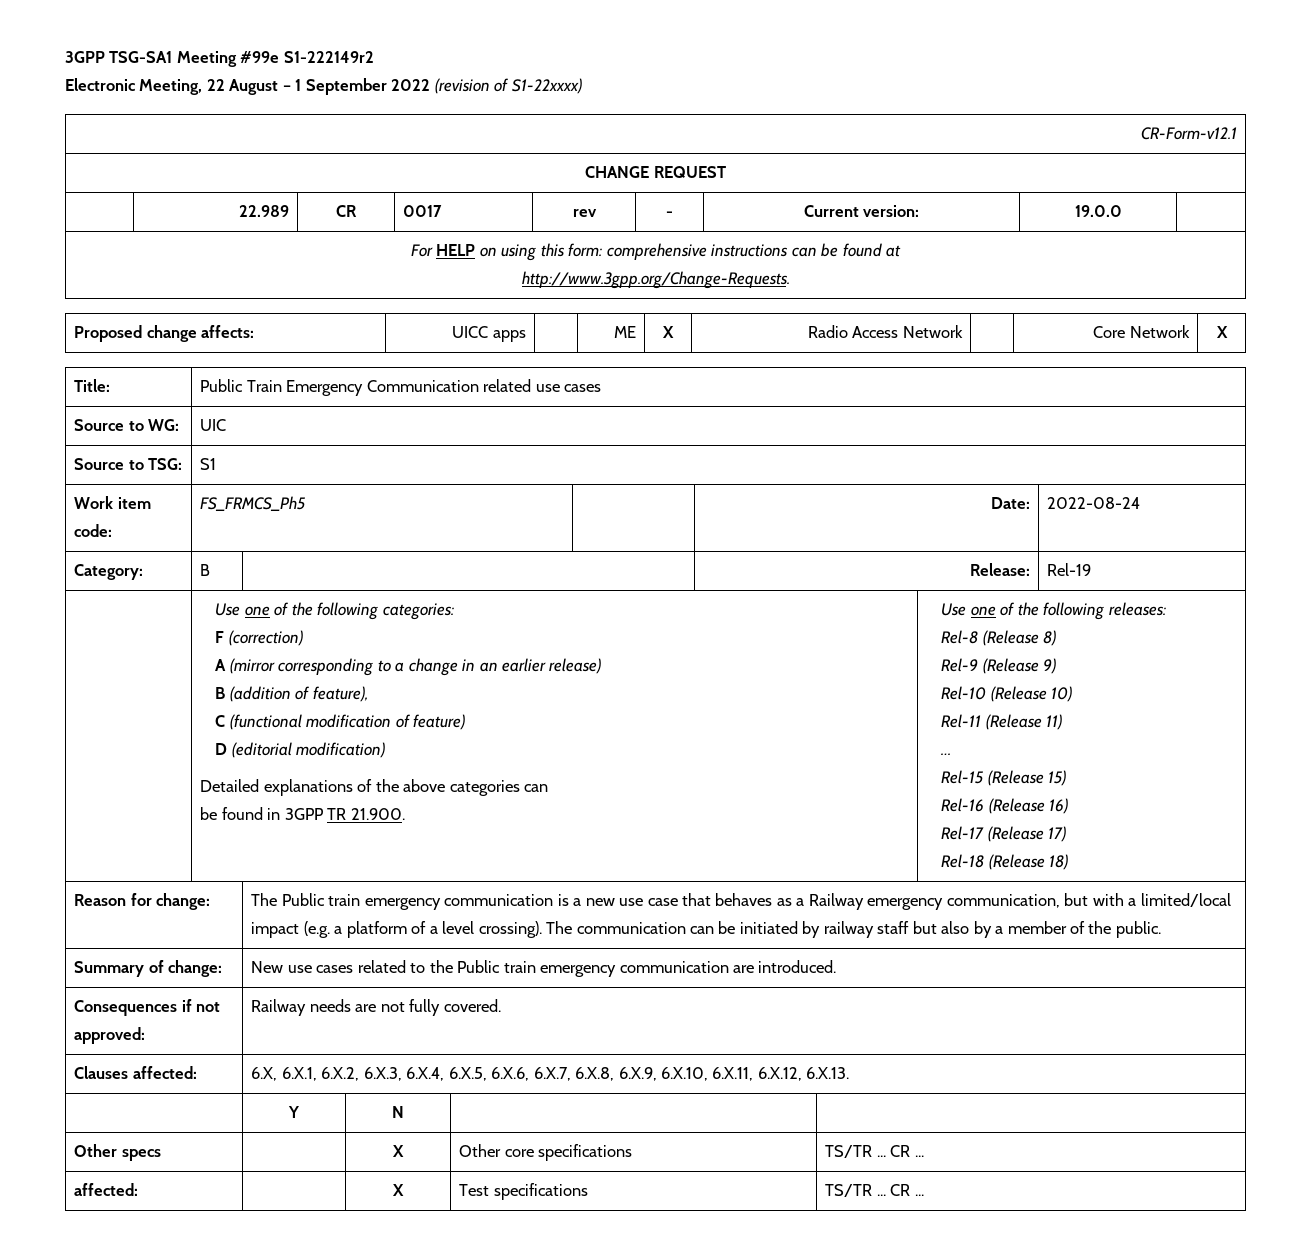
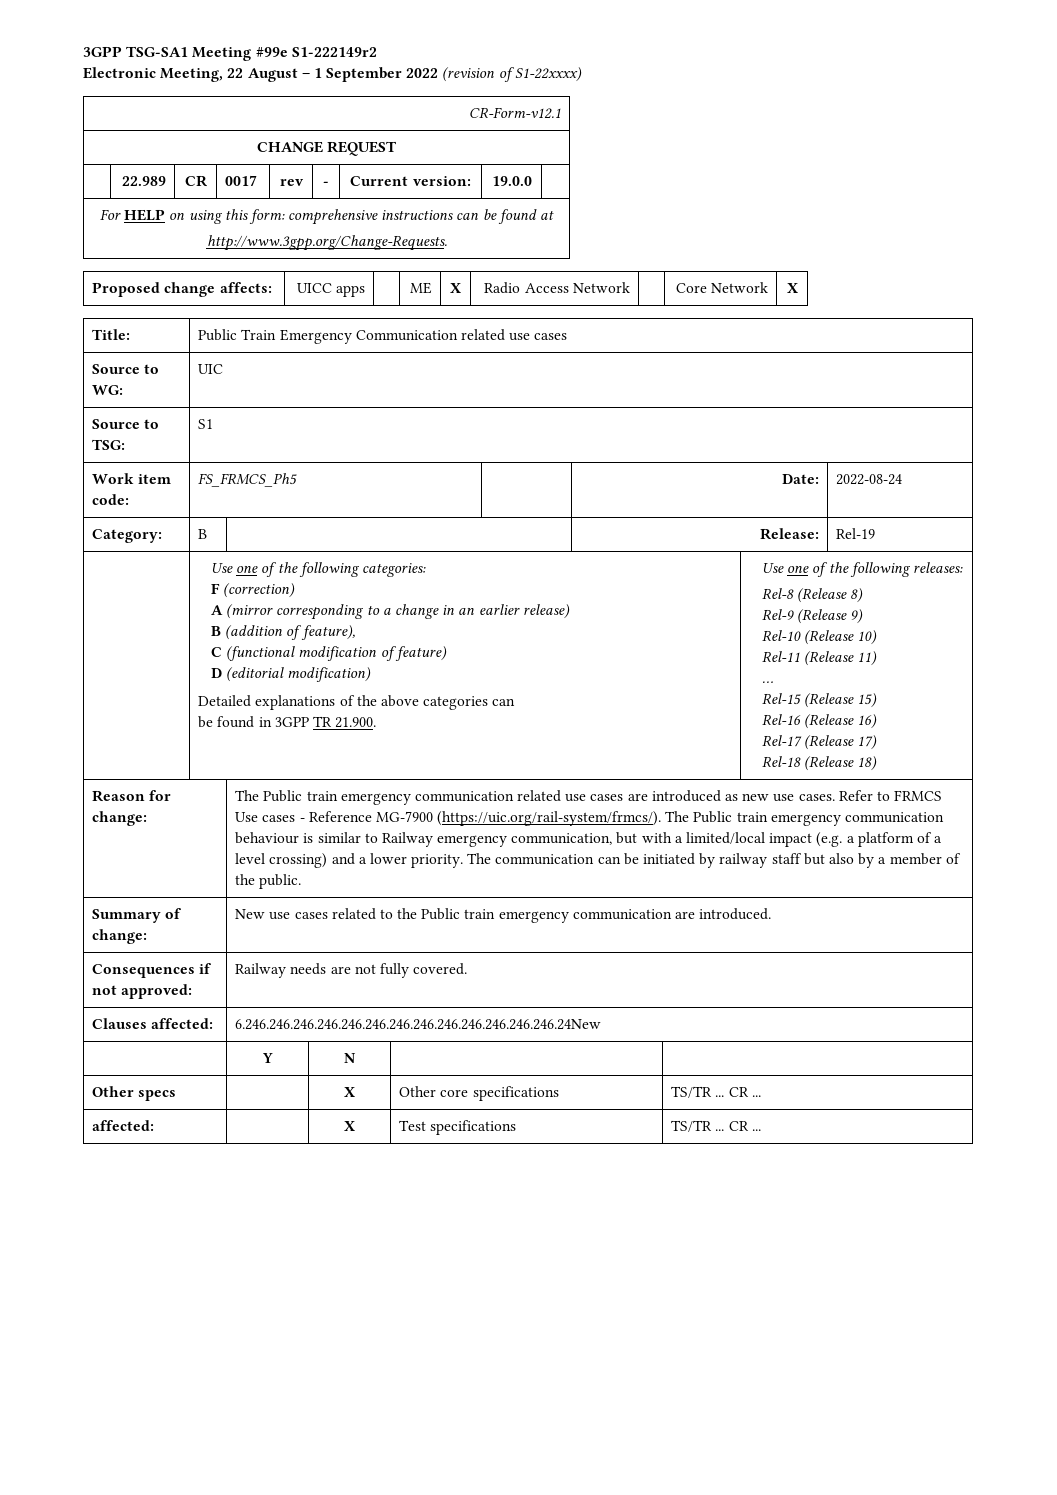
[557,893,805,906] is a new use case that behaves as a -> [517,790,943,802] [235,811,945,826] [235,832,378,844] related use cases are introduced as new use cases. Refer to FRMCS Use cases - Reference MG-7900 (https://uic.org/rail-system/frmcs/). The Public train emergency communication behaviour is similar to
[478,921,542,938] crossing). -> [269,853,464,868] crossing) and a lower priority.
[251,1067,850,1081] 6.X, 6.X.1, 6.X.2, 6.X.3, 6.X.4, 6.X.5, 6.X.6, 6.X.7, 6.X.8, 6.X.9, 6.X.10, 6.X.11, 6.X.12, 6.X.13. -> [235,1019,602,1030] 6.246.246.246.246.246.246.246.246.246.246.246.246.246.24New

